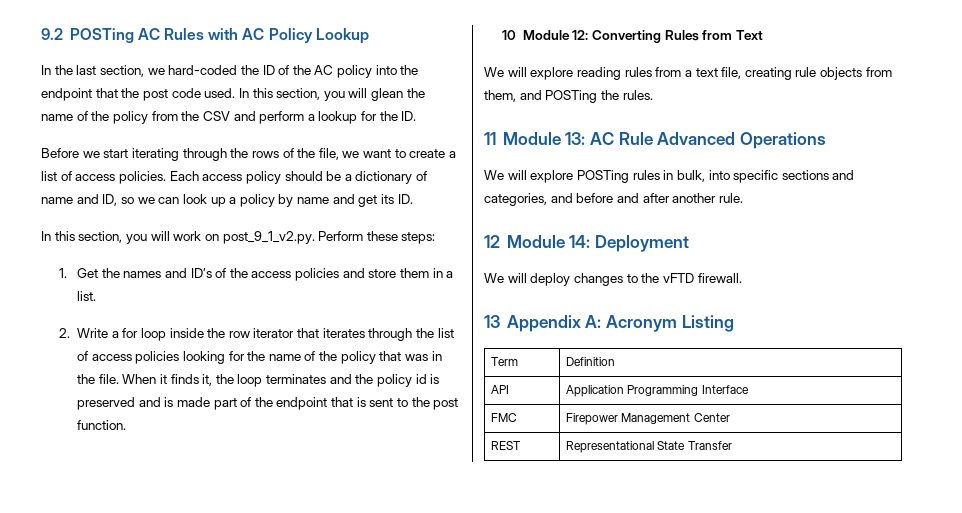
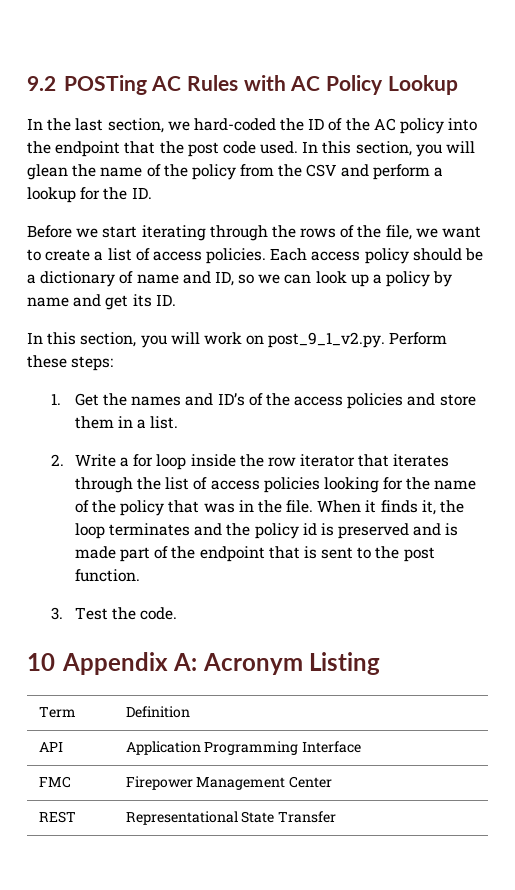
[501,30,763,43] [484,67,892,80] [484,90,653,103] [484,132,826,149] [484,170,855,183] [484,193,743,206] [484,235,689,252] [484,273,742,286] [484,315,500,328] 10 Module 12: Converting Rules from Text // We will explore reading rules from a text file, creating rule objects from them, and POSTing the rules. // 11 Module 13: AC Rule Advanced Operations // We will explore POSTing rules in bulk, into specific sections and categories, and before and after another rule. // 12 Module 14: Deployment // We will deploy changes to the vFTD firewall. // 13 -> [50,607,178,620] [27,653,55,671] 3. Test the code. // 10

